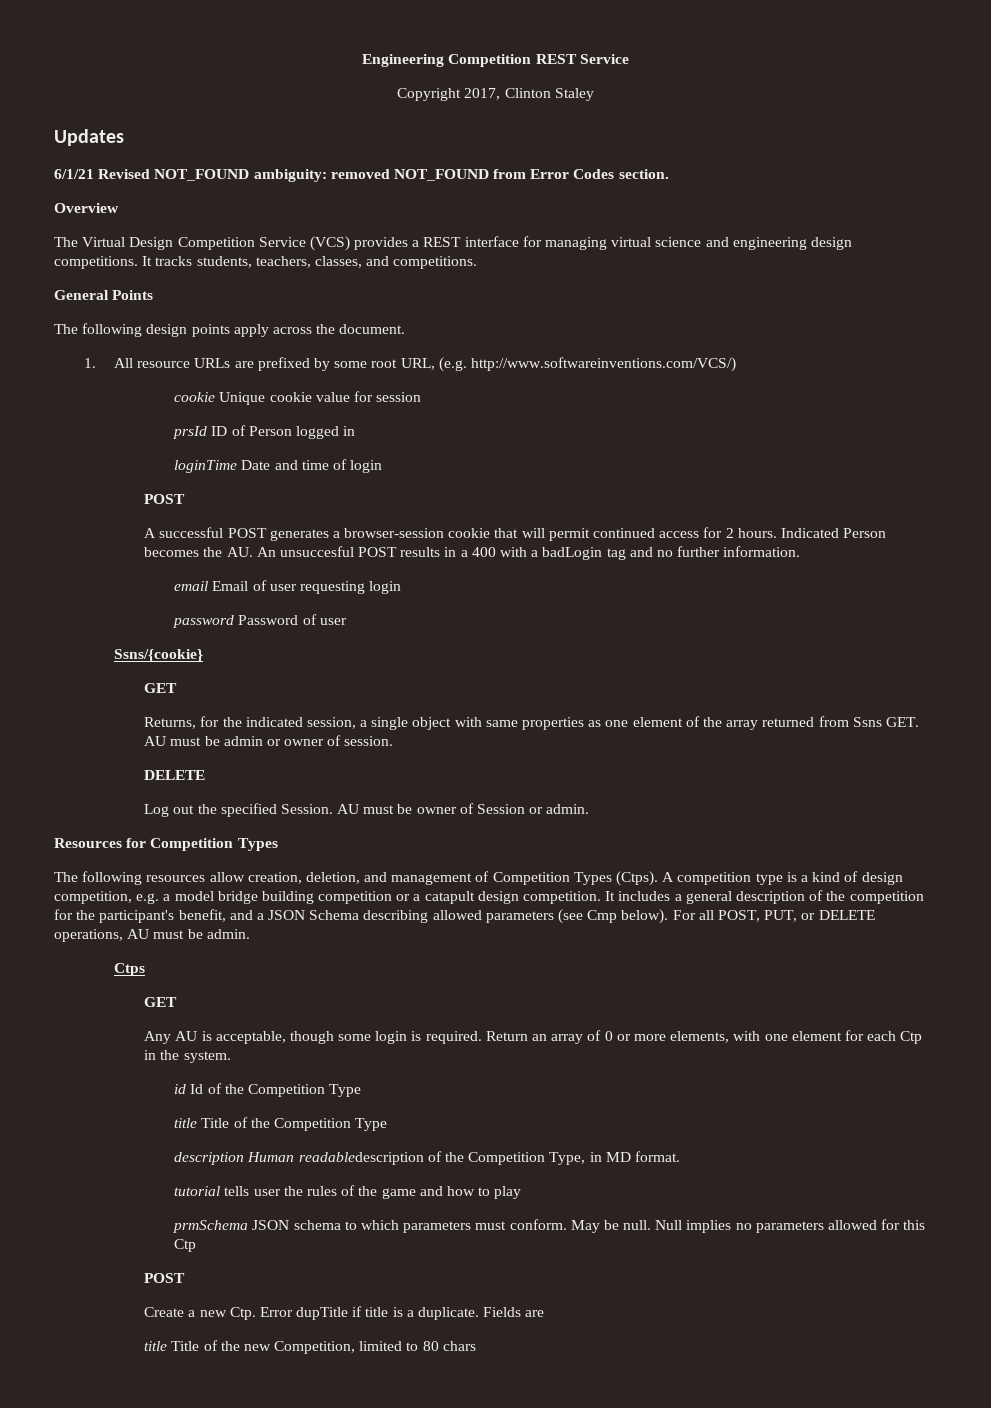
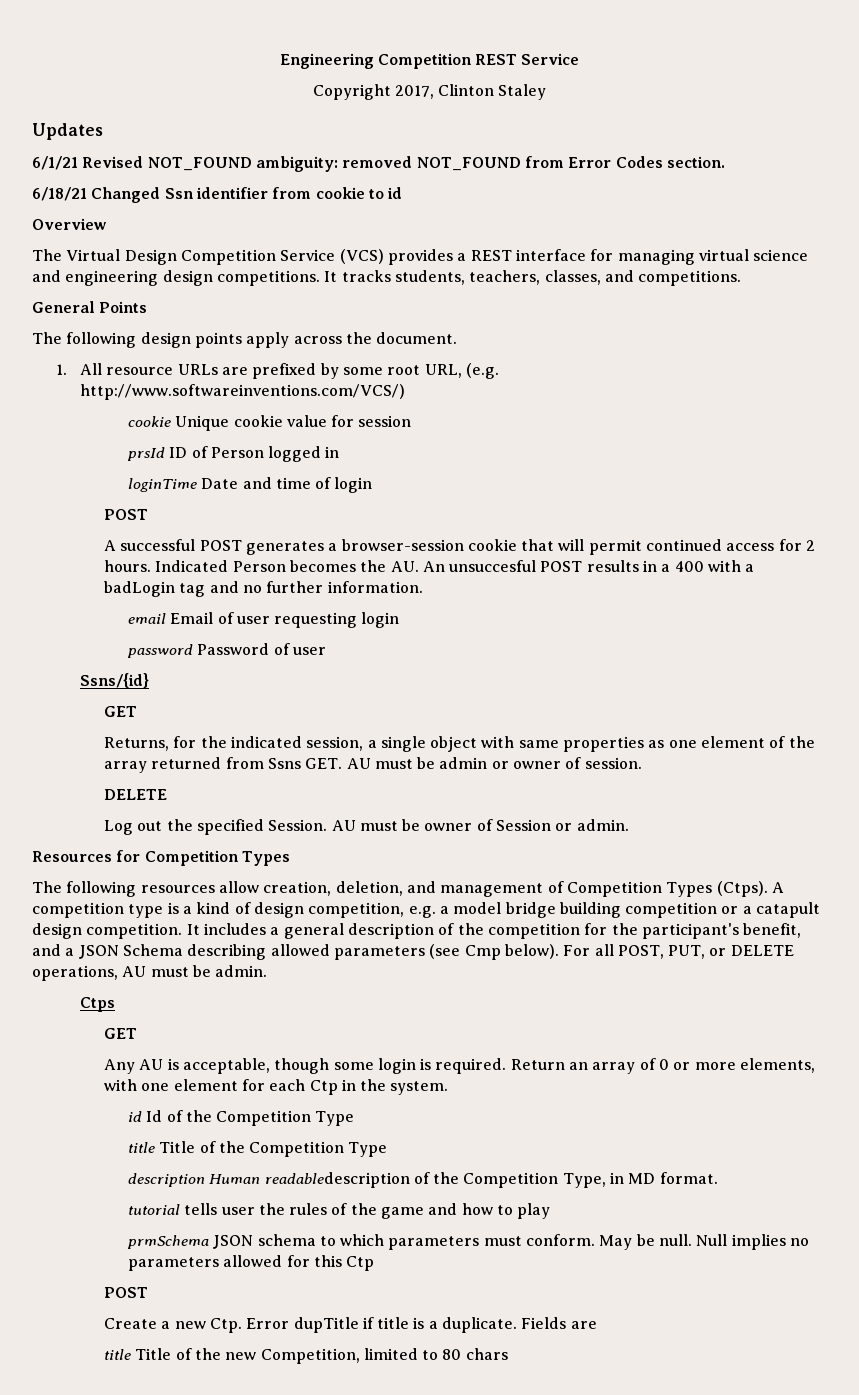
(669, 174) none -> [32,187,403,203] // 6/18/21 Changed Ssn identifier from cookie to id
[114,649,204,662] Ssns/{cookie} -> [79,673,149,688] Ssns/{id}

